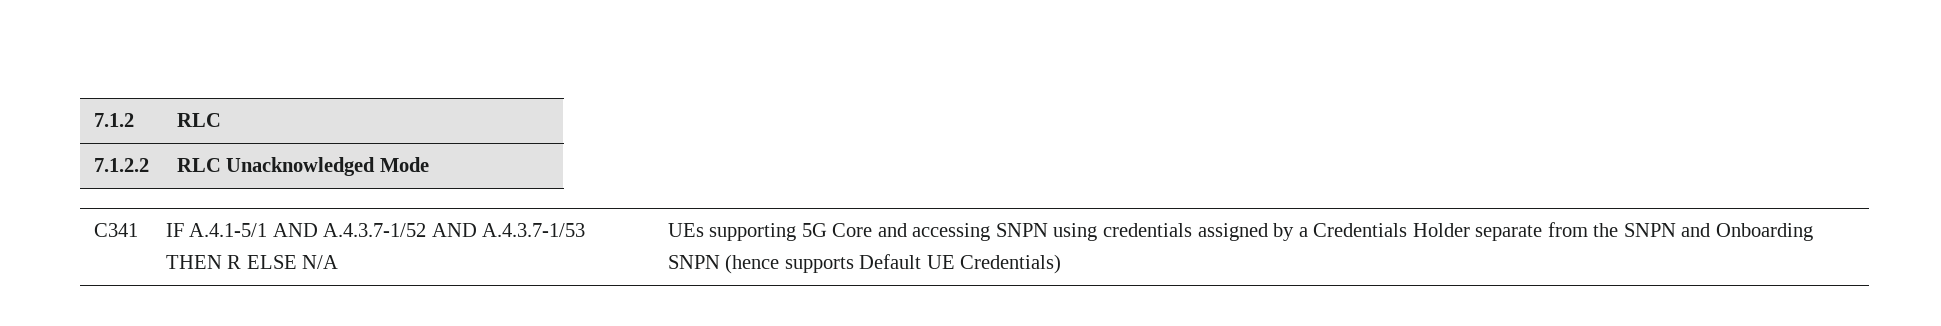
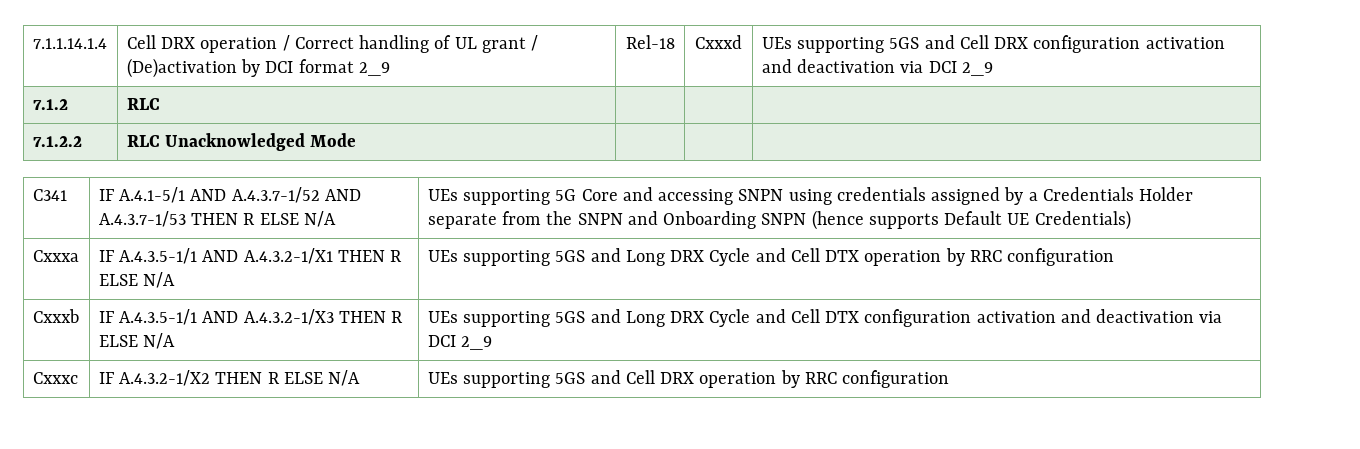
(93, 120) none -> [32,38,107,49] [126,35,539,53] [126,58,390,78] [625,35,675,49] [695,35,742,49] [761,35,1225,53] [761,59,993,76] 7.1.1.14.1.4 | Cell DRX operation / Correct handling of UL grant / (De)activation by DCI format 2_9 | Rel-18 | Cxxxd | UEs supporting 5GS and Cell DRX configuration activation and deactivation via DCI 2_9 //
(1062, 264) none -> [32,250,79,262] [98,248,403,264] [98,272,176,288] [427,248,1115,266] [32,309,79,323] [98,309,404,325] [98,333,176,349] [427,309,1223,327] [427,335,493,350] [32,372,78,384] [98,370,361,386] [427,370,950,388] // Cxxxa | IF A.4.3.5-1/1 AND A.4.3.2-1/X1 THEN R ELSE N/A | UEs supporting 5GS and Long DRX Cycle and Cell DTX operation by RRC configuration // Cxxxb | IF A.4.3.5-1/1 AND A.4.3.2-1/X3 THEN R ELSE N/A | UEs supporting 5GS and Long DRX Cycle and Cell DTX configuration activation and deactivation via DCI 2_9 // Cxxxc | IF A.4.3.2-1/X2 THEN R ELSE N/A | UEs supporting 5GS and Cell DRX operation by RRC configuration

